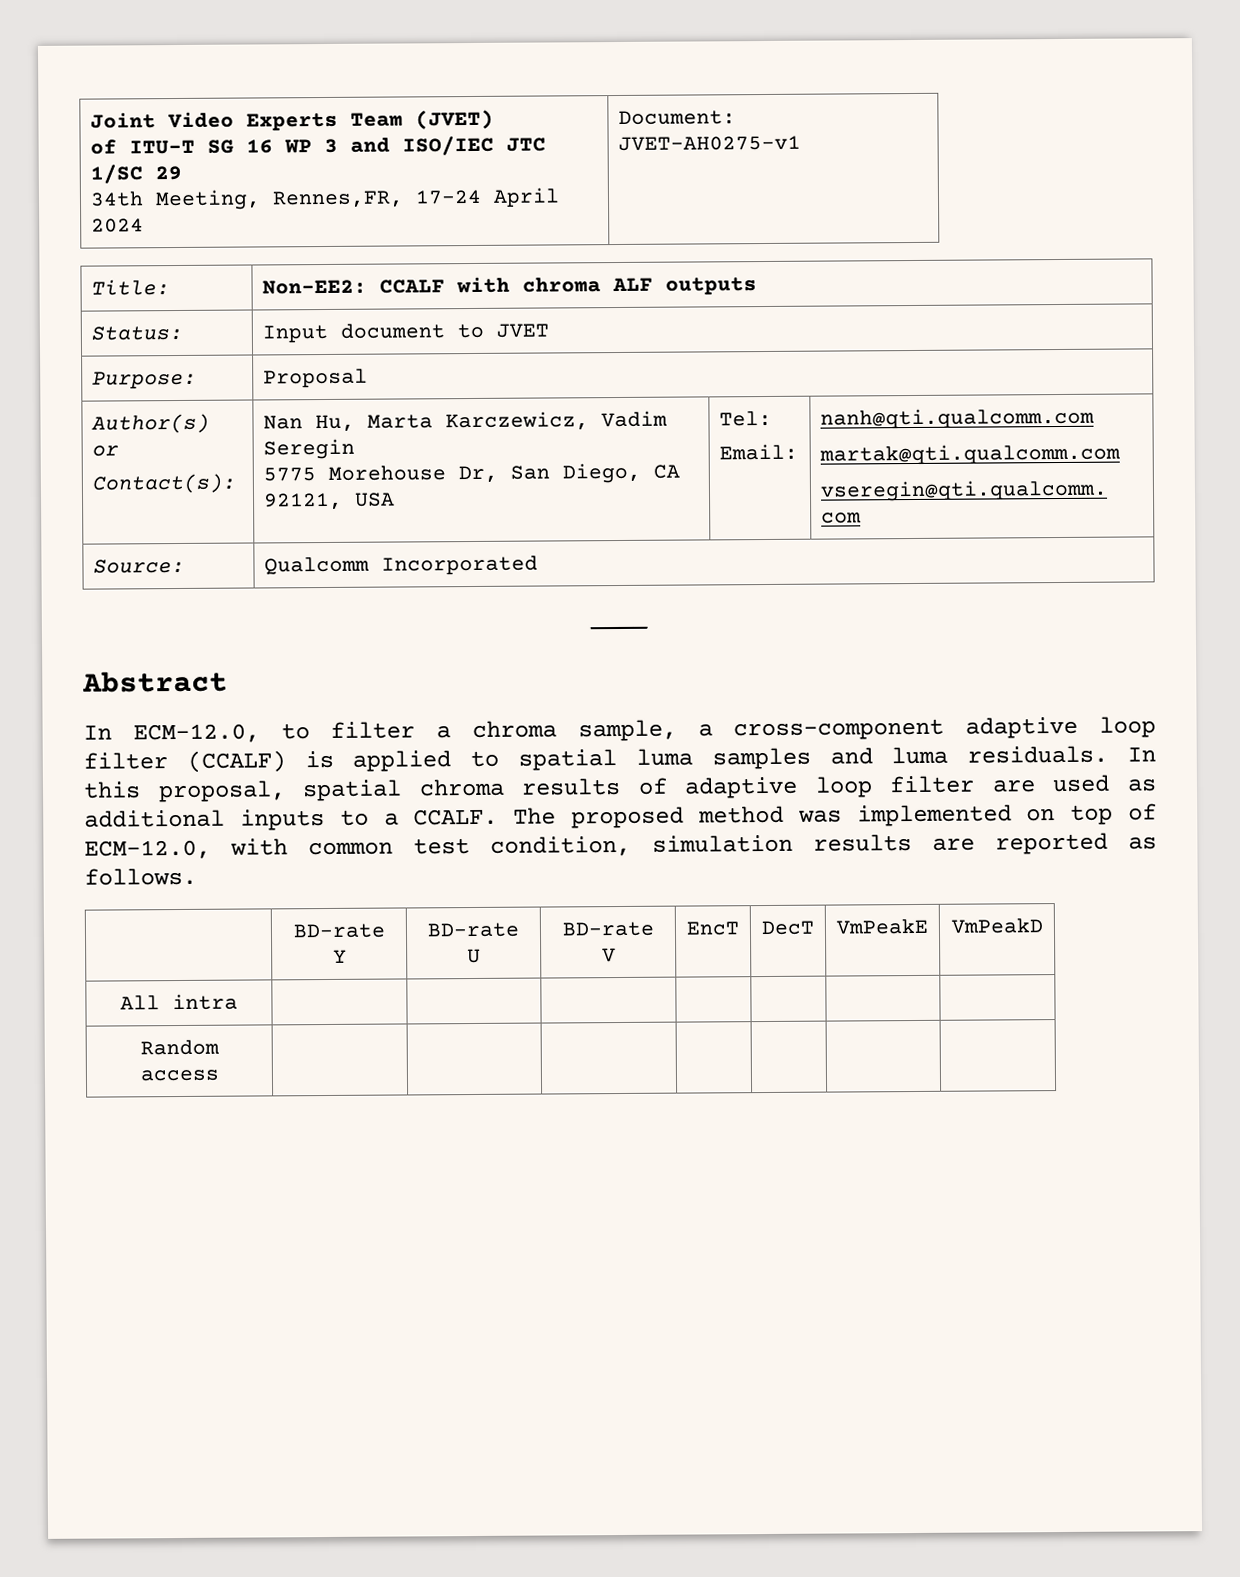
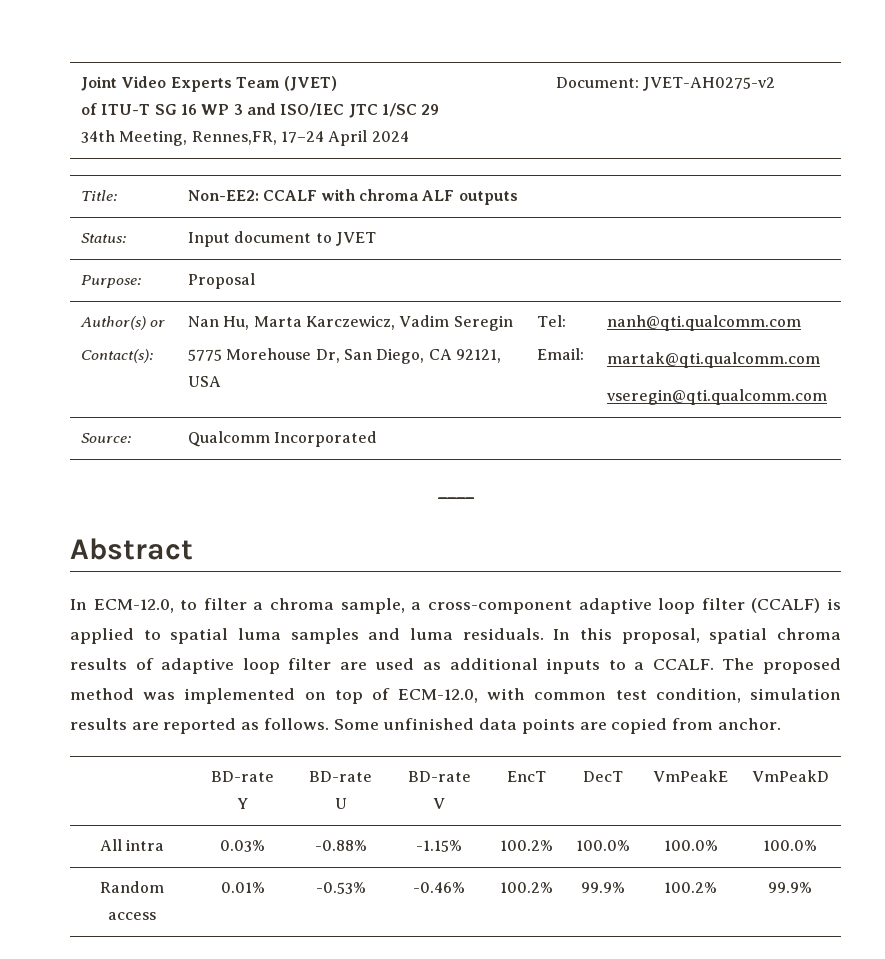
[618,135,802,151] JVET-AH0275-v1 -> [643,77,776,91] JVET-AH0275-v2
(197, 876) none -> [333,718,781,734] Some unfinished data points are copied from anchor.
[139,1039,220,1056] [139,1069,219,1082] | | | | | | // Random access | | | | | | | -> [220,840,265,852] [314,840,367,851] [416,840,462,852] [500,840,553,851] [576,840,630,851] [663,840,718,851] [763,840,817,851] [100,881,164,893] [108,912,156,920] [220,882,265,893] [315,882,366,894] [413,882,465,893] [500,882,553,893] [581,882,625,893] [664,882,717,893] [768,882,812,893] 0.03% | -0.88% | -1.15% | 100.2% | 100.0% | 100.0% | 100.0% // Random access | 0.01% | -0.53% | -0.46% | 100.2% | 99.9% | 100.2% | 99.9%

